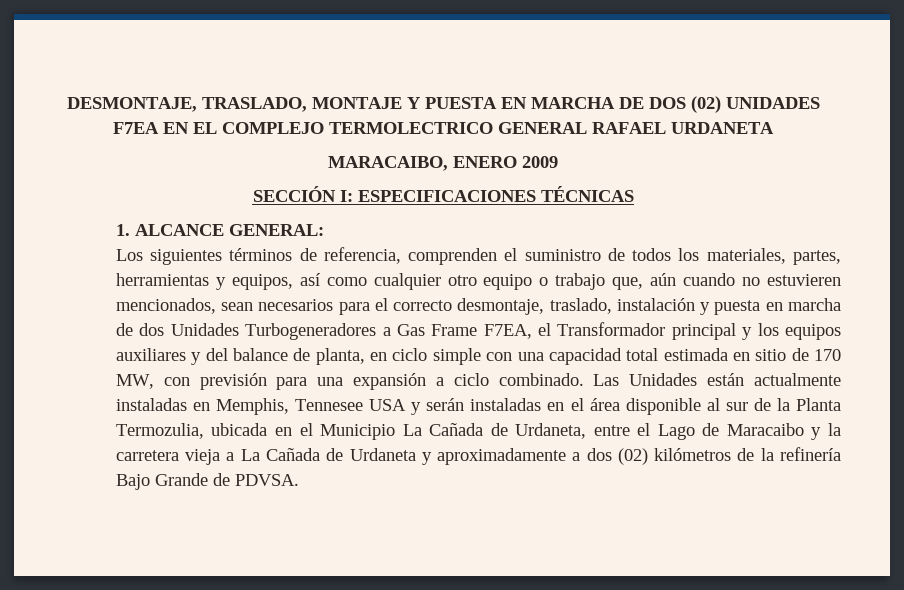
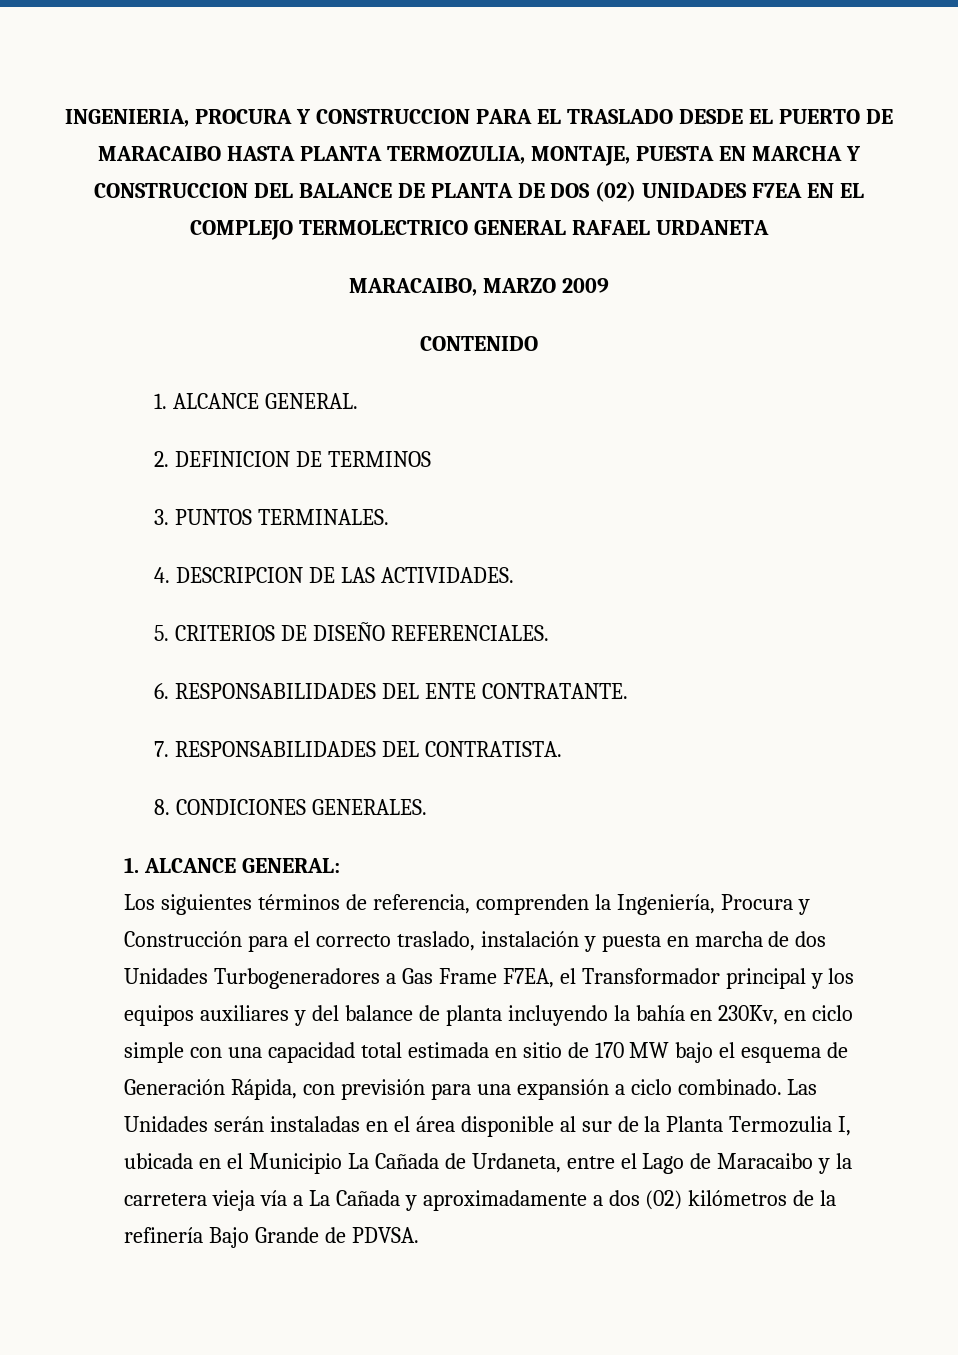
[66,97,615,112] DESMONTAJE, TRASLADO, MONTAJE Y PUESTA EN MARCHA -> [65,109,893,127] [98,146,861,166] [93,183,513,198] INGENIERIA, PROCURA Y CONSTRUCCION PARA EL TRASLADO DESDE EL PUERTO DE MARACAIBO HASTA PLANTA TERMOZULIA, MONTAJE, PUESTA EN MARCHA Y CONSTRUCCION DEL BALANCE DE PLANTA
[453,156,517,168] ENERO -> [483,278,556,293] MARZO
[252,186,634,202] SECCIÓN I: ESPECIFICACIONES TÉCNICAS -> [420,336,538,351] [154,393,359,409] [154,451,431,467] [154,509,390,525] [154,567,514,583] [154,622,549,641] [154,683,628,699] [154,741,562,757] [154,799,428,815] CONTENIDO // 1. ALCANCE GENERAL. // 2. DEFINICION DE TERMINOS // 3. PUNTOS TERMINALES. // 4. DESCRIPCION DE LAS ACTIVIDADES. // 5. CRITERIOS DE DISEÑO REFERENCIALES. // 6. RESPONSABILIDADES DEL ENTE CONTRATANTE. // 7. RESPONSABILIDADES DEL CONTRATISTA. // 8. CONDICIONES GENERALES.
[504,248,841,265] [115,273,842,290] [115,298,334,314] el suministro de todos los materiales, partes, herramientas y equipos, así como cualquier otro equipo o trabajo que, aún cuando no estuvieren mencionados, sean necesarios -> [594,894,810,915] [124,931,243,947] la Ingeniería, Procura y Construcción
[457,298,545,315] desmontaje, -> (391, 940) none
[315,348,365,365] planta, -> [445,1005,779,1026] planta incluyendo la bahía en 230Kv,
[115,374,154,389] MW, -> [629,1042,849,1063] [124,1079,298,1100] MW bajo el esquema de Generación Rápida,
[707,373,842,386] [115,398,422,415] están actualmente instaladas en Memphis, Tennesee USA y -> (209, 1124) none
[115,423,204,439] Termozulia, -> [729,1116,852,1136] Termozulia I,
(221, 457) none -> [259,1190,287,1206] vía
[326,448,416,461] de Urdaneta -> (400, 1198) none

